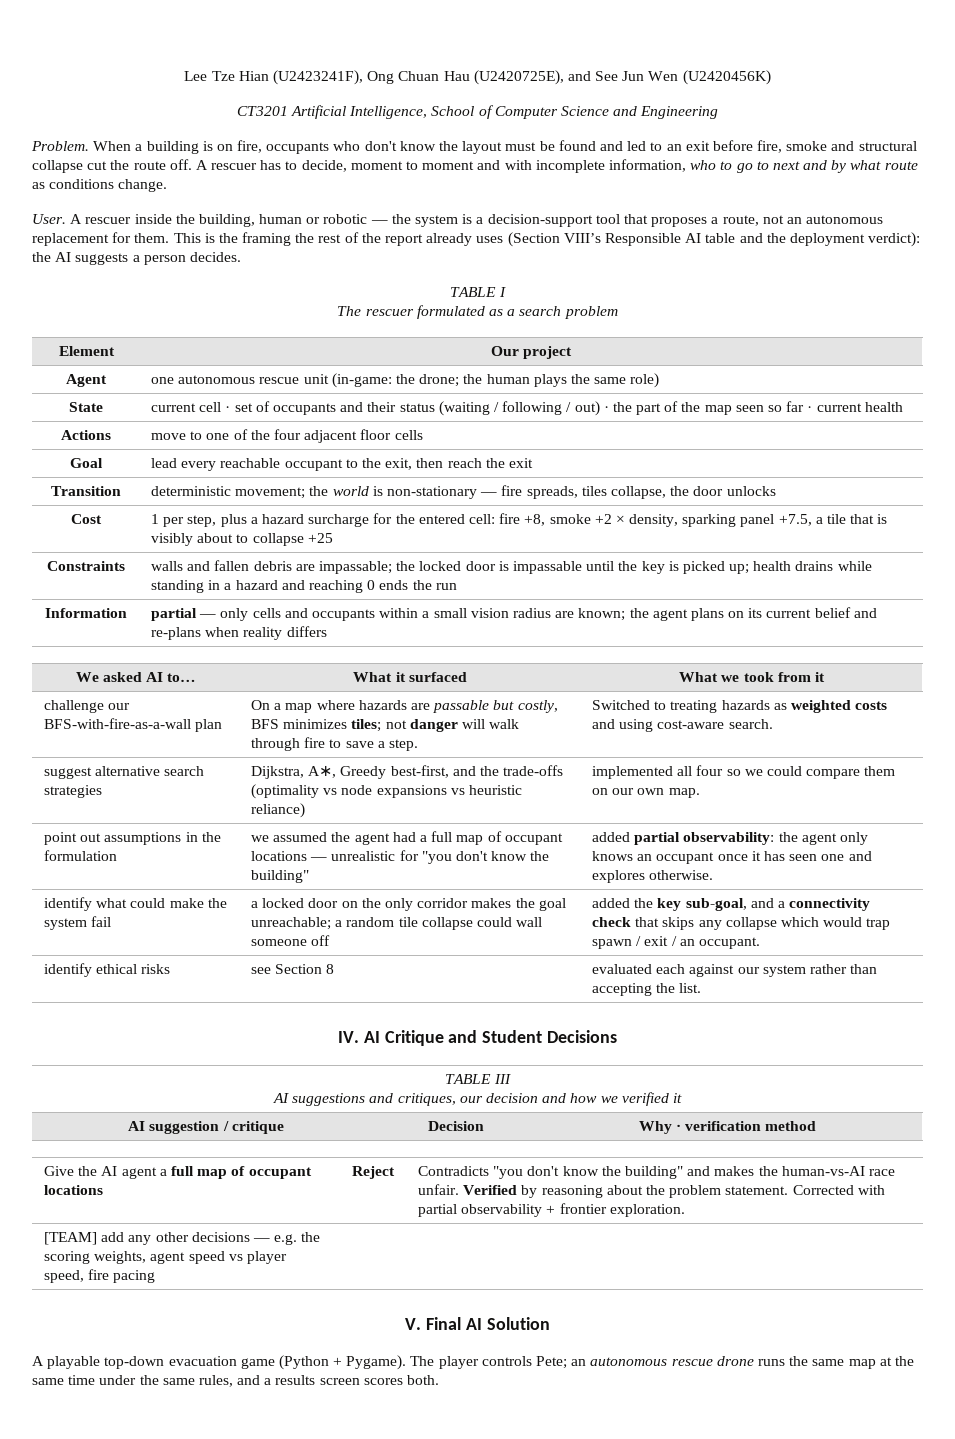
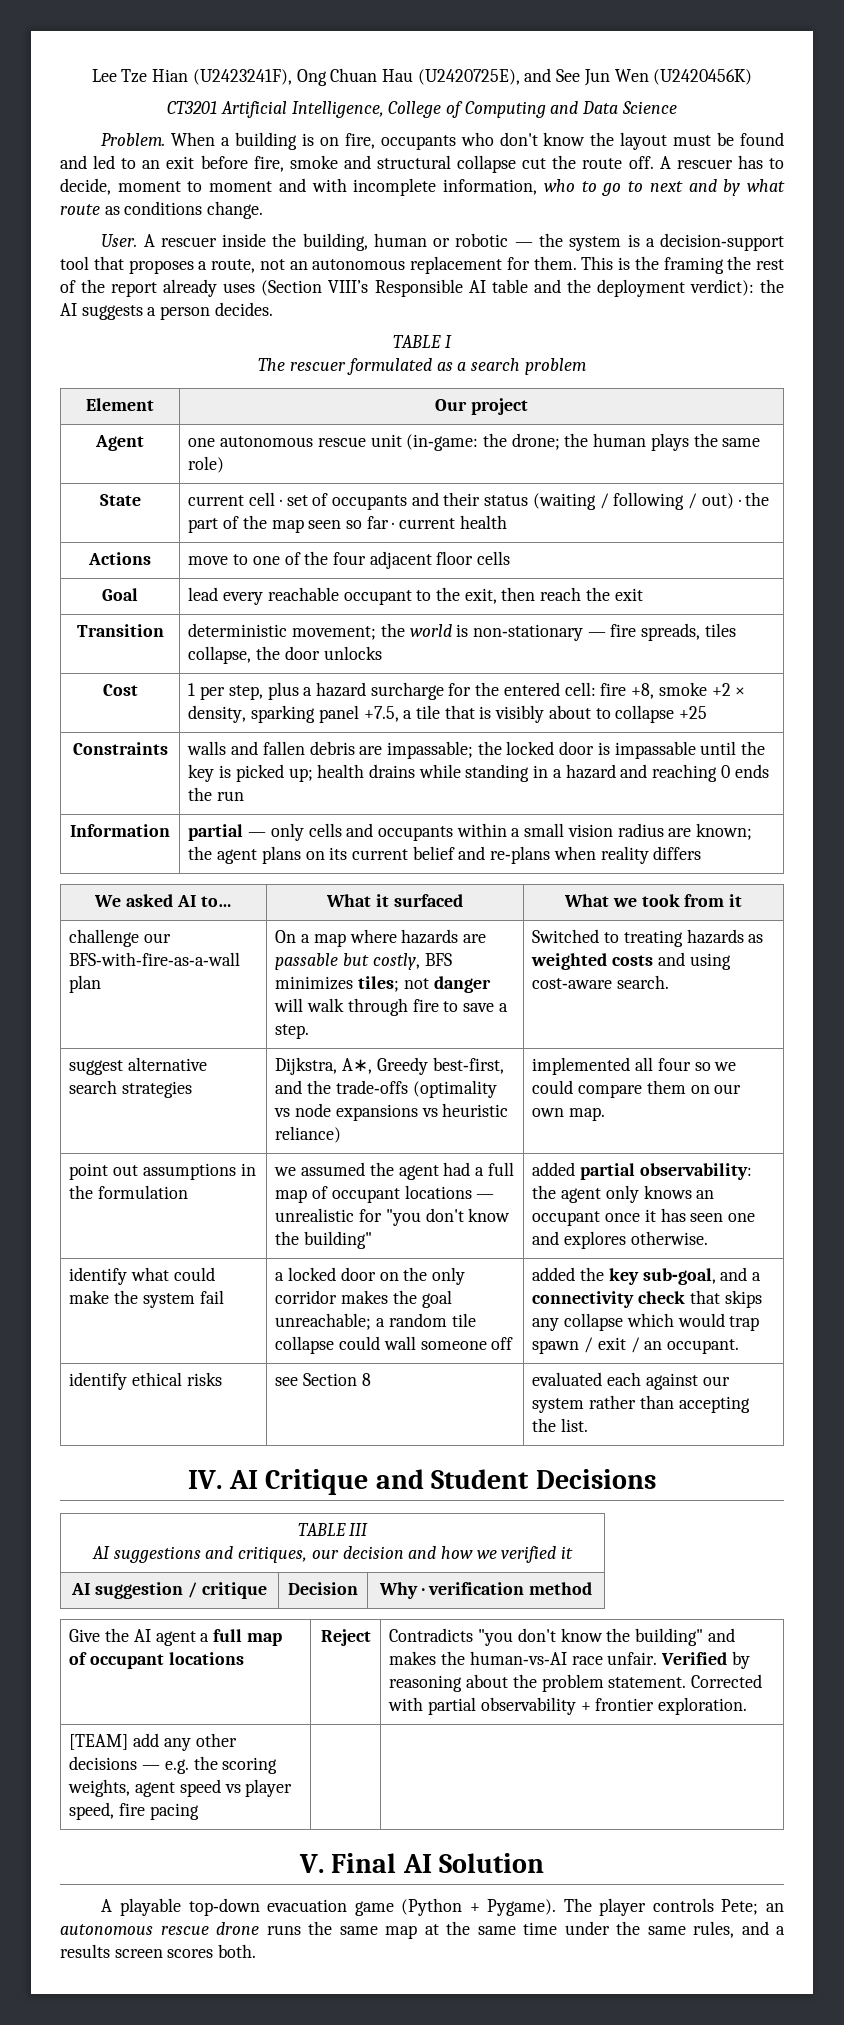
[431,105,558,119] School of Computer -> [388,101,619,118] College of Computing and Data
[613,106,719,119] and Engineering -> (677, 107) none

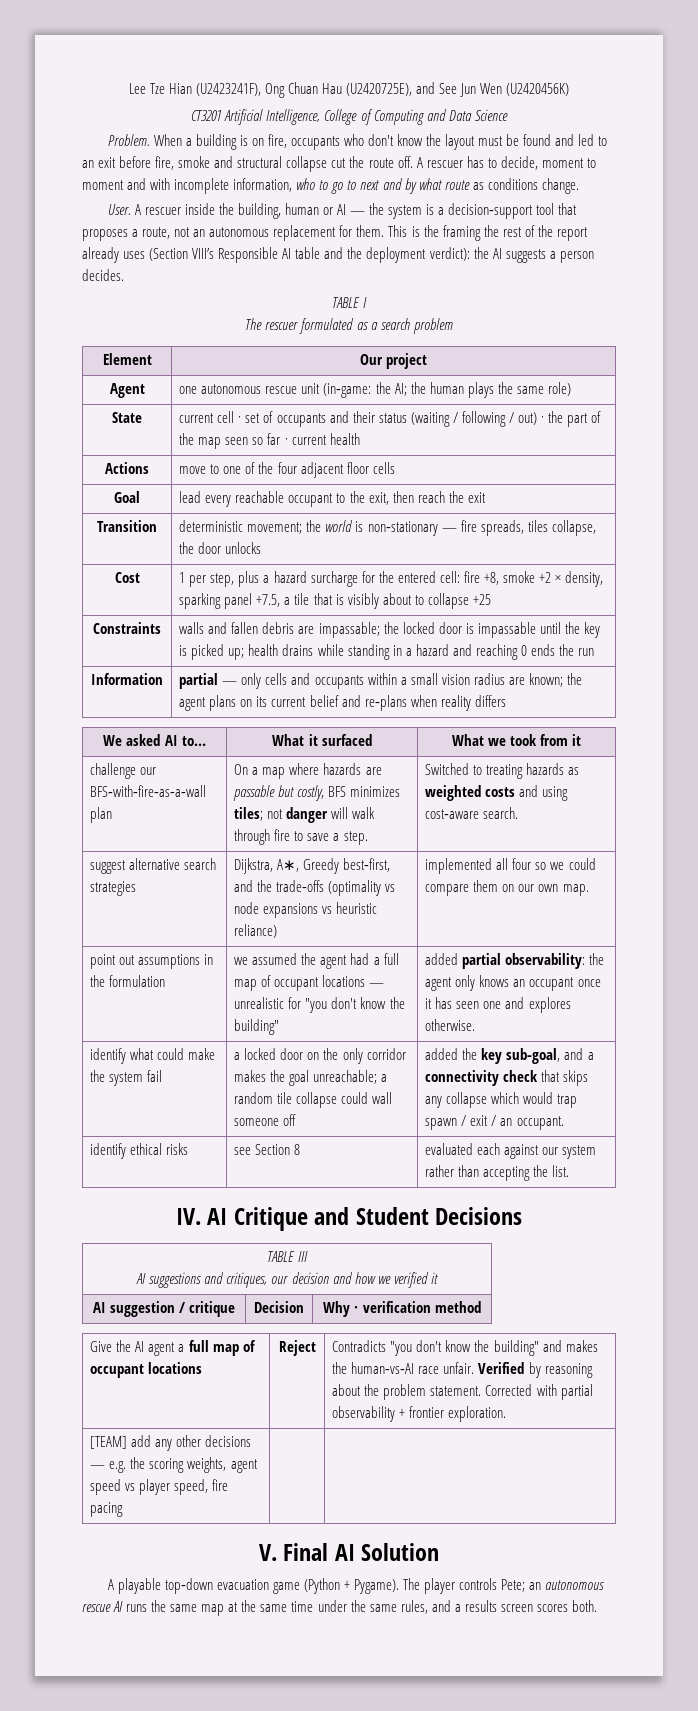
[455,233,509,247] robotic -> [336,204,346,215] AI
[511,433,560,450] drone; -> [394,383,407,396] AI;
[216,1922,259,1935] drone -> [113,1601,124,1612] AI

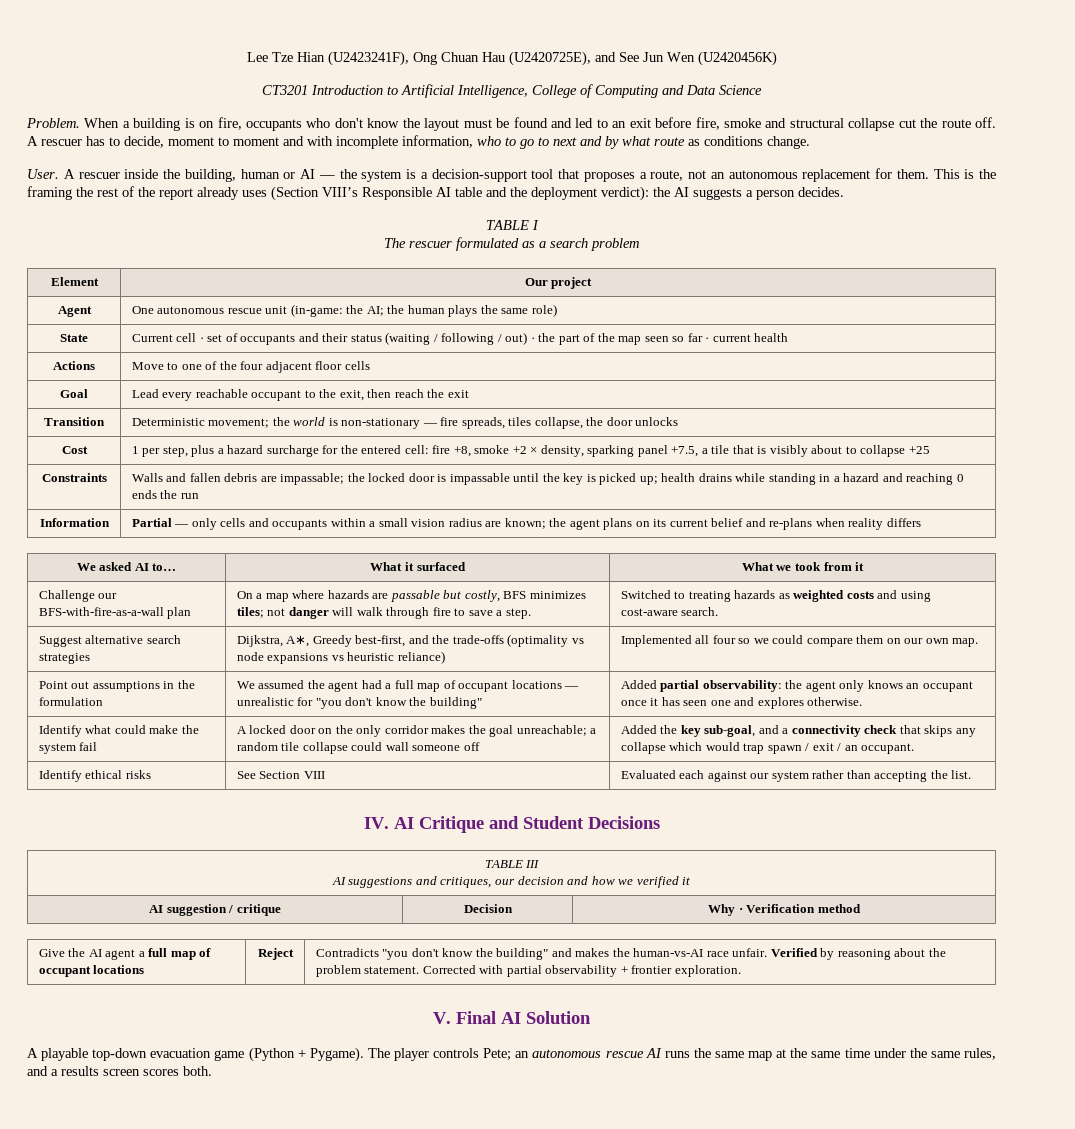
(223, 115) none -> [311,85,398,95] Introduction to
[179,386,198,394] one -> [131,306,154,314] One
[179,413,215,423] current -> [131,334,173,342] Current
[179,466,207,474] move -> [131,362,164,370] Move
[179,491,202,503] lead -> [131,389,159,398] Lead
[179,520,244,532] deterministic -> [131,418,205,426] Deterministic
[179,622,205,634] walls -> [131,473,163,482] Walls
[179,673,219,689] partial -> [131,518,172,527] Partial
[90,763,137,779] challenge -> [38,590,95,602] Challenge
[90,860,127,874] suggest -> [38,636,82,647] Suggest
[425,858,493,874] implemented -> [620,635,692,647] Implemented
[90,954,117,969] point -> [38,681,68,689] Point
[234,957,249,965] we -> [236,681,255,689] We
[425,953,459,965] added -> [620,680,657,689] Added
[90,1048,127,1064] identify -> [38,725,82,737] Identify
[234,1052,241,1060] a -> [236,726,247,734] A
[425,1048,459,1060] added -> [620,725,657,734] Added
[90,1143,127,1159] identify -> [38,770,82,782] Identify
[234,1144,301,1155] [425,1143,474,1155] see Section 8 | evaluated -> [236,771,325,779] [620,770,676,779] See Section VIII | Evaluated
[362,1301,431,1313] verification -> [746,904,816,913] Verification
[90,1435,252,1451] [90,1457,258,1473] [90,1479,229,1495] [90,1502,124,1517] // [TEAM] add any other decisions — e.g. the scoring weights, agent speed vs player speed, fire pacing | | -> (741, 971) none

